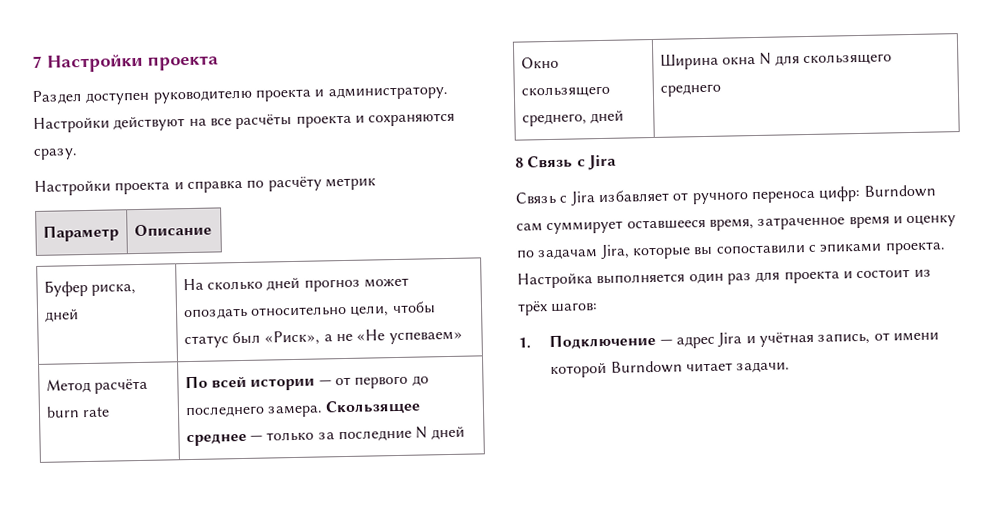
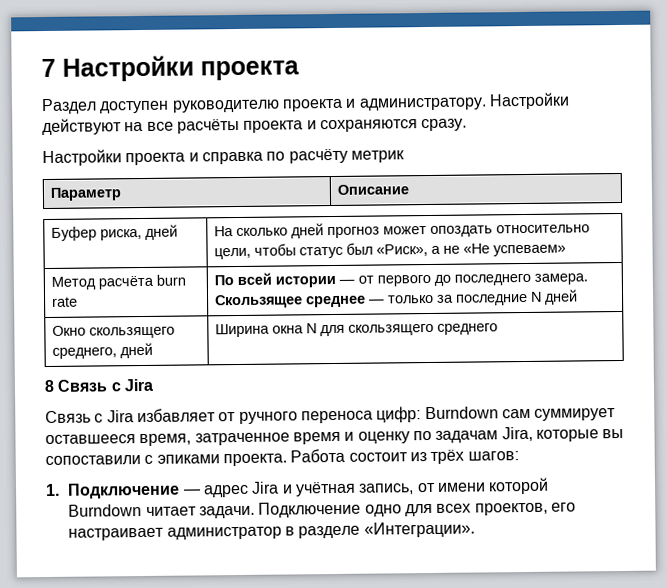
[517,270,853,289] Настройка выполняется один раз для проекта и -> [290,448,346,463] Работа
(791, 367) none -> [258,501,577,518] [68,521,475,541] Подключение одно для всех проектов, его настраивает администратор в разделе «Интеграции».

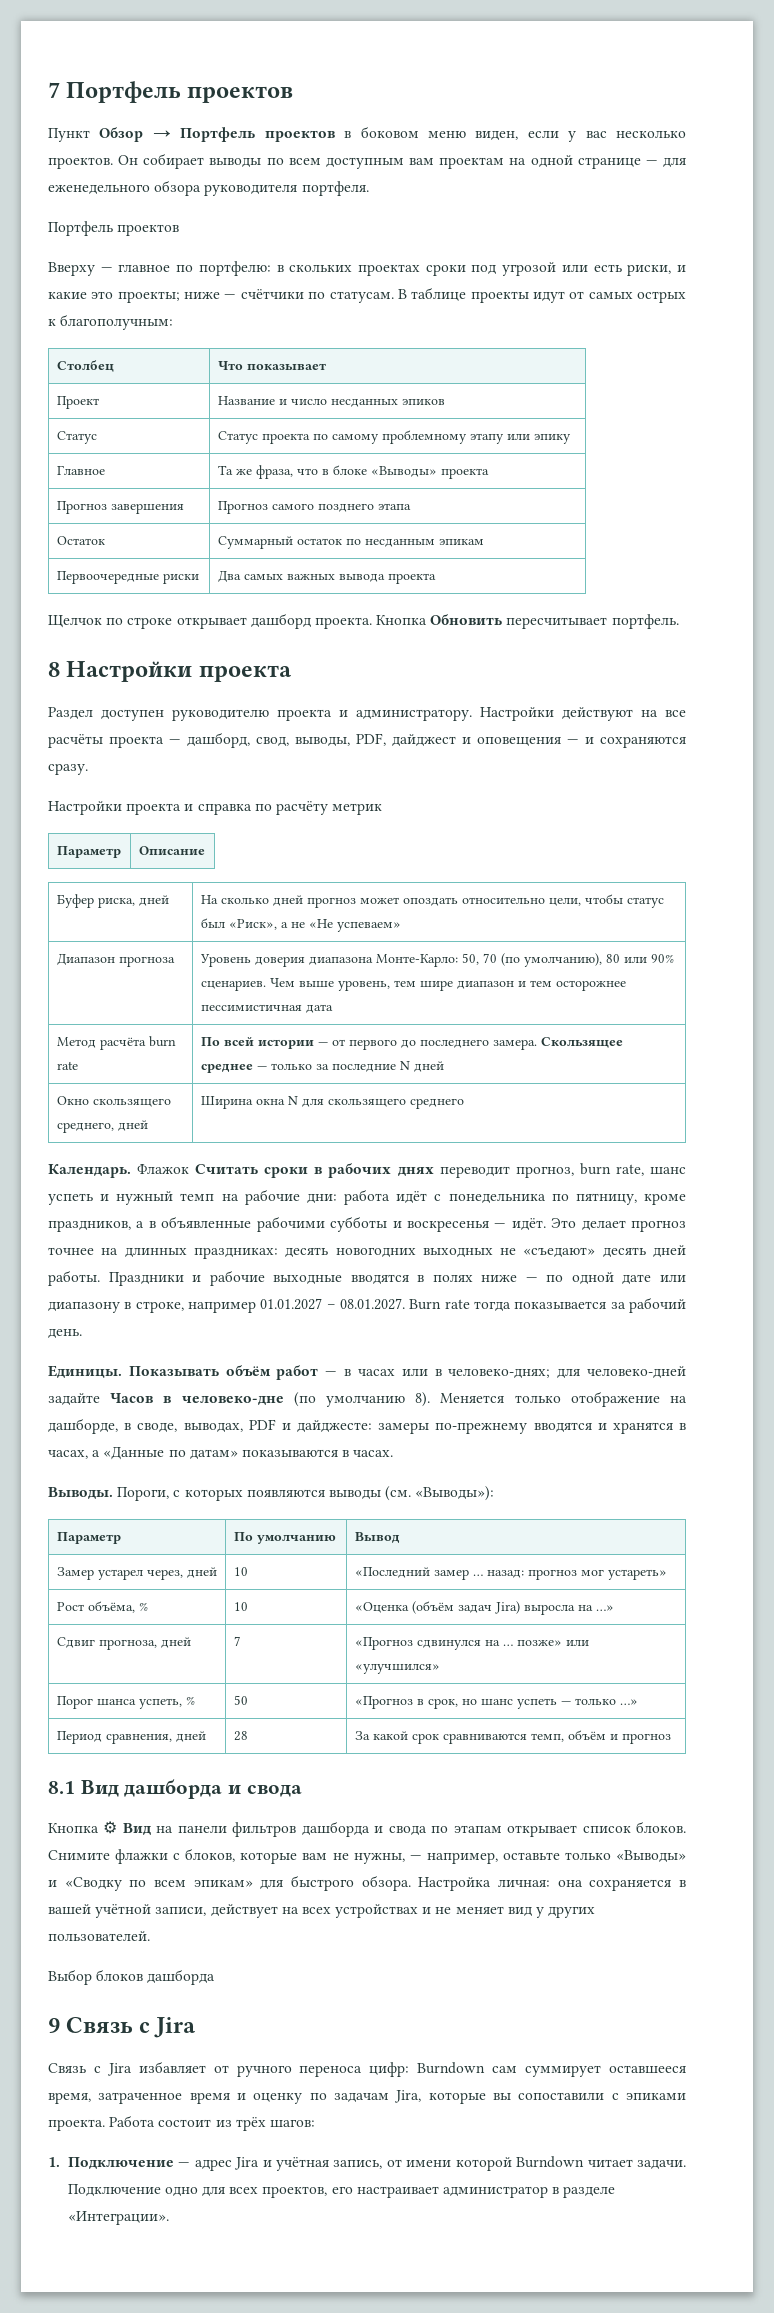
[41,58,56,78] 7 -> [48,81,293,103] [48,126,686,142] [48,153,686,169] [48,180,369,196] [48,221,180,236] [48,261,686,276] [48,287,686,303] [48,314,174,330] [56,360,114,372] [217,361,326,370] [56,396,99,409] [217,396,445,407] [56,431,97,444] [217,430,571,444] [56,466,105,475] [217,465,489,479] [56,501,184,514] [217,501,411,514] [56,536,105,545] [217,536,484,549] [56,571,199,584] [217,570,436,584] [48,613,679,629] [48,662,60,677] 7 Портфель проектов // Пункт Обзор → Портфель проектов в боковом меню виден, если у вас несколько проектов. Он собирает выводы по всем доступным вам проектам на одной странице — для еженедельного обзора руководителя портфеля. // Портфель проектов // Вверху — главное по портфелю: в скольких проектах сроки под угрозой или есть риски, и какие это проекты; ниже — счётчики по статусам. В таблице проекты идут от самых острых к благополучным: // Столбец | Что показывает // Проект | Название и число несданных эпиков // Статус | Статус проекта по самому проблемному этапу или эпику // Главное | Та же фраза, что в блоке «Выводы» проекта // Прогноз завершения | Прогноз самого позднего этапа // Остаток | Суммарный остаток по несданным эпикам // Первоочередные риски | Два самых важных вывода проекта // Щелчок по строке открывает дашборд проекта. Кнопка Обновить пересчитывает портфель. // 8
(304, 126) none -> [169,732,579,748] — дашборд, свод, выводы, PDF, дайджест и оповещения —
(566, 250) none -> [56,953,175,967] [199,953,674,967] [200,978,626,991] [200,1004,333,1013] // Диапазон прогноза | Уровень доверия диапазона Монте-Карло: 50, 70 (по умолчанию), 80 или 90% сценариев. Чем выше уровень, тем шире диапазон и тем осторожнее пессимистичная дата
[44,379,55,393] 8 -> [48,1163,687,1178] [48,1189,686,1205] [48,1216,686,1232] [48,1245,686,1259] [48,1270,687,1286] [48,1297,686,1313] [48,1329,82,1339] [48,1365,686,1380] [48,1391,687,1407] [48,1418,686,1434] [48,1446,394,1460] [48,1486,495,1501] [56,1532,121,1544] [233,1532,336,1544] [354,1532,400,1544] [56,1567,217,1580] [233,1567,248,1576] [354,1567,667,1580] [56,1601,148,1613] [233,1602,248,1611] [354,1601,614,1615] [56,1637,191,1650] [233,1636,241,1646] [354,1637,589,1650] [354,1664,440,1674] [56,1696,195,1709] [233,1695,248,1705] [354,1696,638,1709] [56,1731,206,1744] [233,1731,248,1741] [354,1730,671,1744] [48,1779,302,1799] [48,1821,686,1837] [48,1848,686,1864] [48,1875,686,1891] [48,1904,596,1918] [48,1931,150,1941] [48,1969,216,1985] [48,2018,60,2033] Календарь. Флажок Считать сроки в рабочих днях переводит прогноз, burn rate, шанс успеть и нужный темп на рабочие дни: работа идёт с понедельника по пятницу, кроме праздников, а в объявленные рабочими субботы и воскресенья — идёт. Это делает прогноз точнее на длинных праздниках: десять новогодних выходных не «съедают» десять дней работы. Праздники и рабочие выходные вводятся в полях ниже — по одной дате или диапазону в строке, например 01.01.2027 – 08.01.2027. Burn rate тогда показывается за рабочий день. // Единицы. Показывать объём работ — в часах или в человеко-днях; для человеко-дней задайте Часов в человеко-дне (по умолчанию 8). Меняется только отображение на дашборде, в своде, выводах, PDF и дайджесте: замеры по-прежнему вводятся и хранятся в часах, а «Данные по датам» показываются в часах. // Выводы. Пороги, с которых появляются выводы (см. «Выводы»): // Параметр | По умолчанию | Вывод // Замер устарел через, дней | 10 | «Последний замер … назад: прогноз мог устареть» // Рост объёма, % | 10 | «Оценка (объём задач Jira) выросла на …» // Сдвиг прогноза, дней | 7 | «Прогноз сдвинулся на … позже» или «улучшился» // Порог шанса успеть, % | 50 | «Прогноз в срок, но шанс успеть — только …» // Период сравнения, дней | 28 | За какой срок сравниваются темп, объём и прогноз // 8.1 Вид дашборда и свода // Кнопка ⚙ Вид на панели фильтров дашборда и свода по этапам открывает список блоков. Снимите флажки с блоков, которые вам не нужны, — например, оставьте только «Выводы» и «Сводку по всем эпикам» для быстрого обзора. Настройка личная: она сохраняется в вашей учётной записи, действует на всех устройствах и не меняет вид у других пользователей. // Выбор блоков дашборда // 9

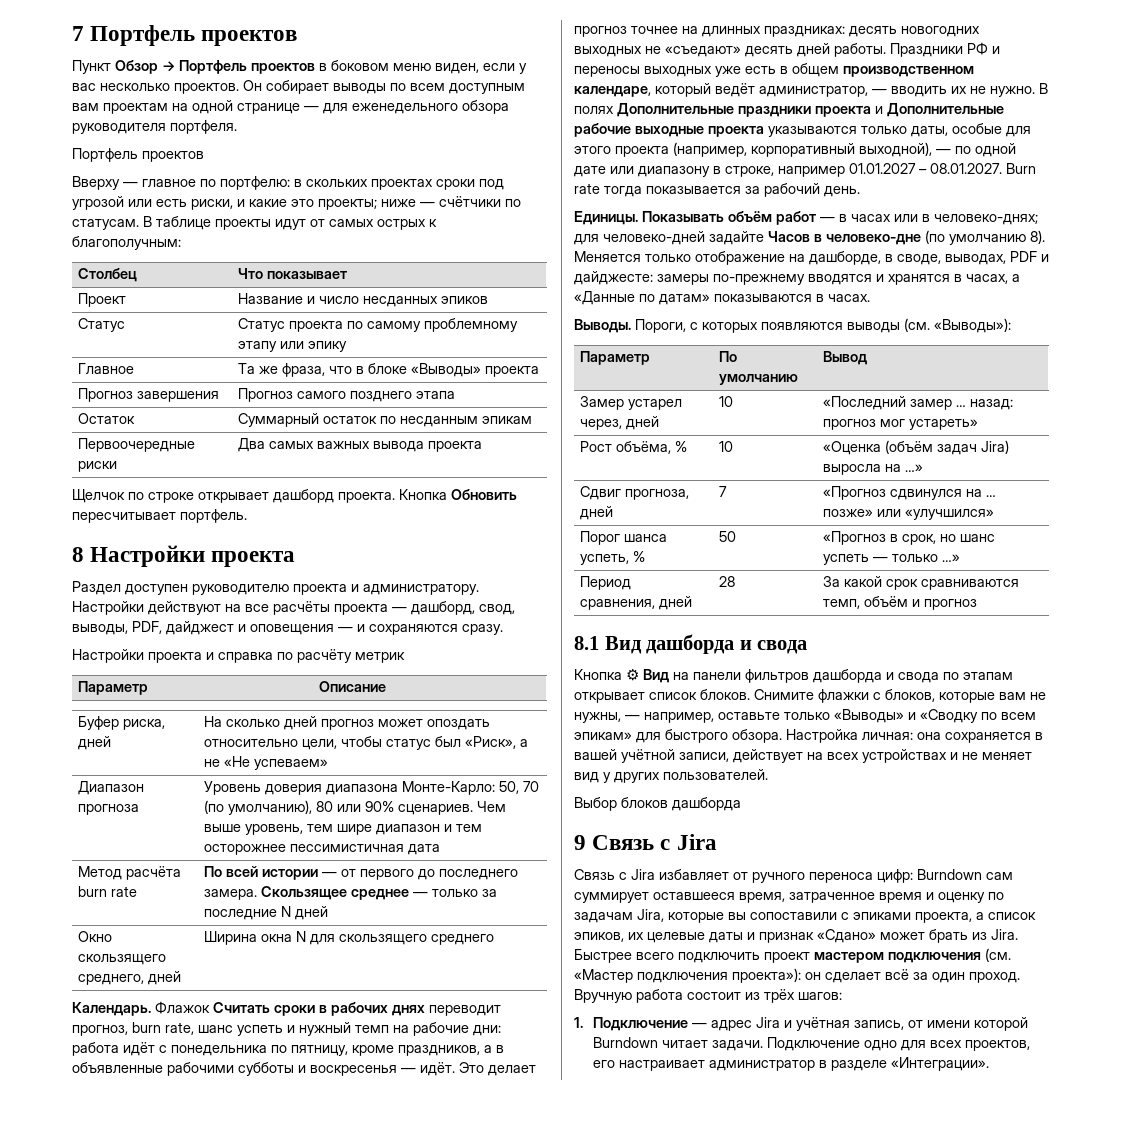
[192,1270,518,1286] и рабочие выходные вводятся в полях ниже -> [967,42,1000,55] [574,63,974,77] [574,83,1048,97] [574,103,1004,117] [574,123,1031,137] [574,142,932,157] РФ и переносы выходных уже есть в общем производственном календаре, который ведёт администратор, — вводить их не нужно. В полях Дополнительные праздники проекта и Дополнительные рабочие выходные проекта указываются только даты, особые для этого проекта (например, корпоративный выходной),
[48,2115,156,2131] проекта. Работа -> [915,912,1036,923] [574,929,1018,943] [574,948,1011,963] [574,968,1020,983] [574,989,683,1003] проекта, а список эпиков, их целевые даты и признак «Сдано» может брать из Jira. Быстрее всего подключить проект мастером подключения (см. «Мастер подключения проекта»): он сделает всё за один проход. Вручную работа

